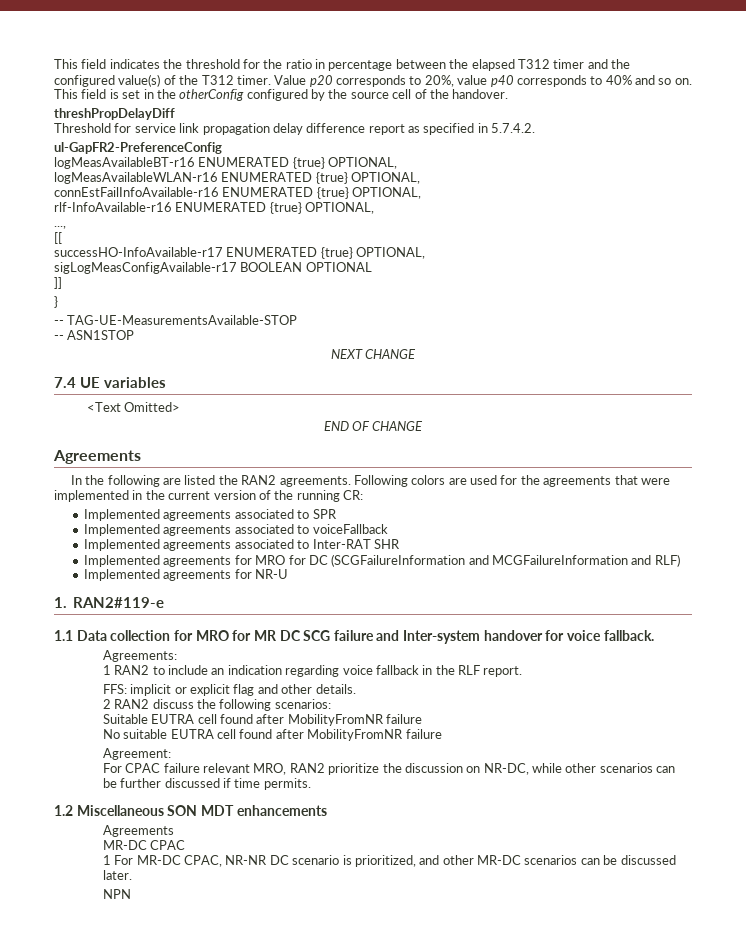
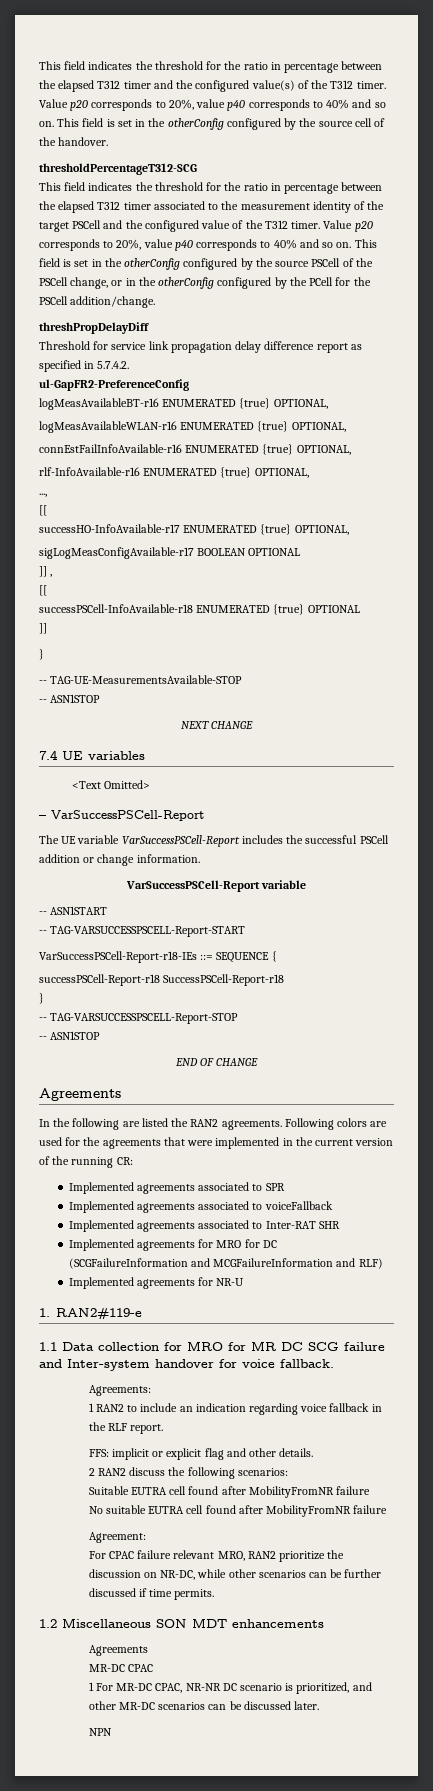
(509, 94) none -> [39,163,197,175] [39,182,383,194] [39,201,385,213] [39,220,373,232] [39,239,377,251] [39,258,373,270] [39,277,371,289] [39,296,156,308] // thresholdPercentageT312-SCG // This field indicates the threshold for the ratio in percentage between the elapsed T312 timer associated to the measurement identity of the target PSCell and the configured value of the T312 timer. Value p20 corresponds to 20%, value p40 corresponds to 40% and so on. This field is set in the otherConfig configured by the source PSCell of the PSCell change, or in the otherConfig configured by the PCell for the PSCell addition/change.
(372, 267) none -> [39,566,53,577] [39,585,47,596] [39,604,360,615] // ]] , // [[ // successPSCell-InfoAvailable-r18 ENUMERATED {true} OPTIONAL
(180, 407) none -> [39,810,204,821] [39,835,389,847] [39,854,200,866] [125,880,307,892] [39,906,108,915] [39,926,246,937] [39,951,277,963] [39,974,285,986] [39,993,44,1004] [39,1013,239,1024] [39,1031,101,1040] // – VarSuccessPSCell-Report // The UE variable VarSuccessPSCell-Report includes the successful PSCell addition or change information. // VarSuccessPSCell-Report variable // -- ASN1START // -- TAG-VARSUCCESSPSCELL-Report-START // VarSuccessPSCell-Report-r18-IEs ::= SEQUENCE { // successPSCell-Report-r18 SuccessPSCell-Report-r18 // } // -- TAG-VARSUCCESSPSCELL-Report-STOP // -- ASN1STOP

